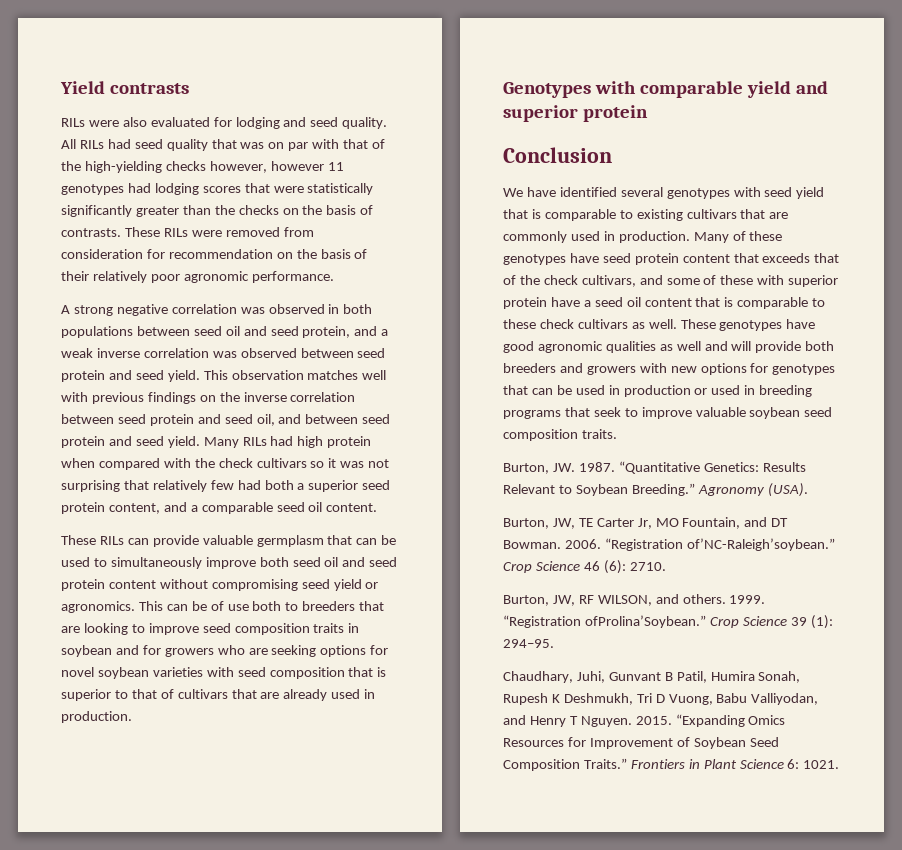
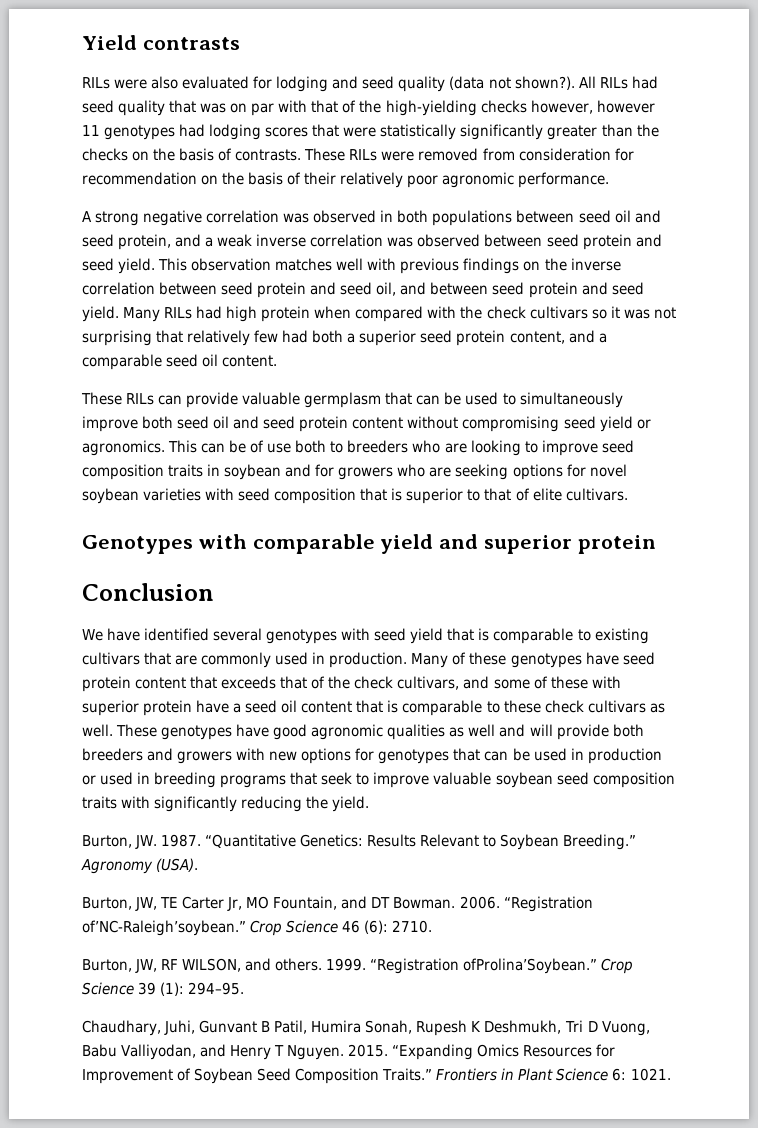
[342,117,388,129] quality. -> [398,76,575,92] quality (data not shown?).
[359,601,385,611] that -> [412,440,441,453] who
[177,689,376,701] [61,711,132,723] cultivars that are already used in production. -> [532,488,628,501] elite cultivars.
[581,429,617,439] traits. -> [82,796,370,812] traits with significantly reducing the yield.

